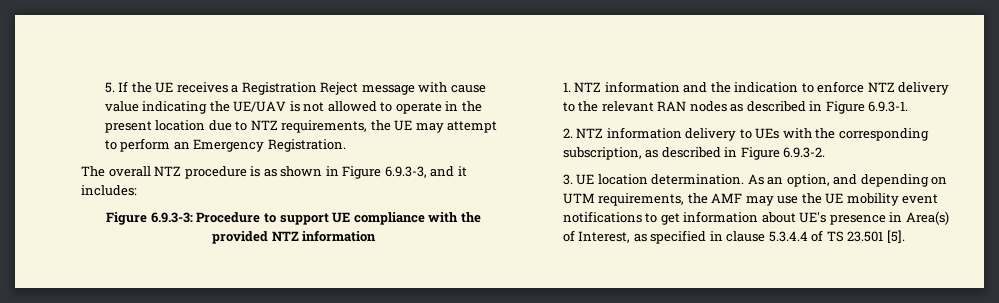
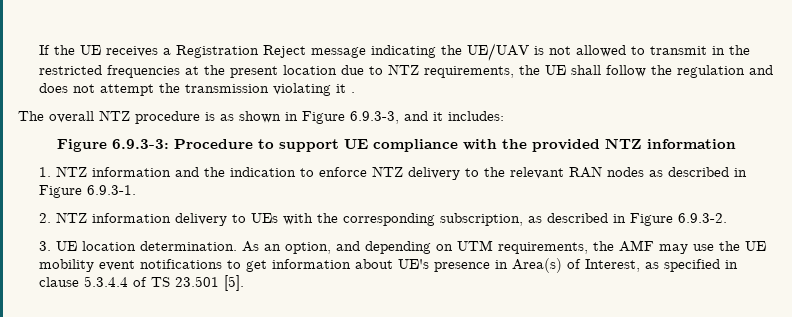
[104,82,115,93] 5. -> (38, 50) none
[418,82,486,93] [104,101,139,112] with cause value -> (366, 52) none
[395,102,442,114] operate -> [649,46,707,55] transmit
(482, 106) none -> [38,65,225,78] restricted frequencies at the
[415,121,498,133] [104,138,346,152] may attempt to perform an Emergency Registration. -> [570,65,773,78] [38,83,355,96] shall follow the regulation and does not attempt the transmission violating it .

